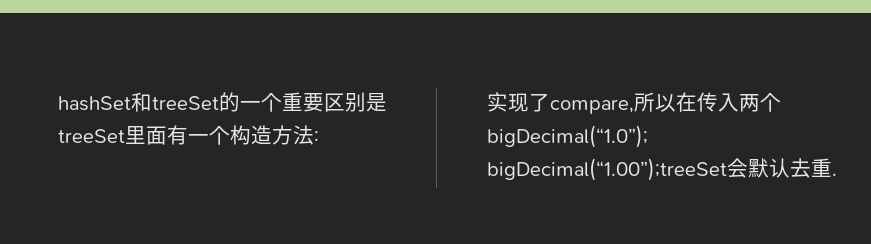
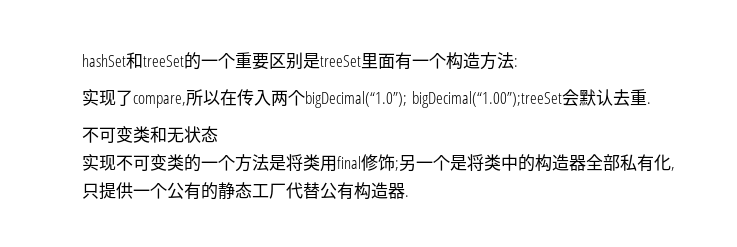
(838, 174) none -> [82,126,219,143] [82,154,676,172] [82,182,410,200] // 不可变类和无状态 // 实现不可变类的一个方法是将类用final修饰;另一个是将类中的构造器全部私有化,只提供一个公有的静态工厂代替公有构造器.

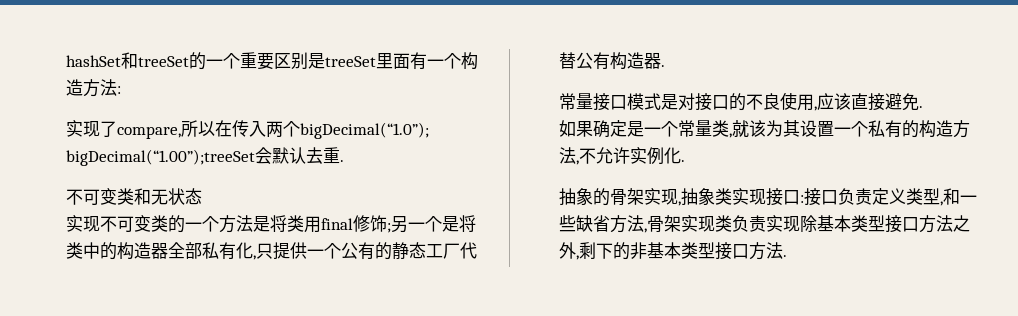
(410, 196) none -> [559,92,924,111] [559,120,971,138] [559,147,686,165] [559,188,978,206] [559,215,971,233] [559,242,788,260] // 常量接口模式是对接口的不良使用,应该直接避免. // 如果确定是一个常量类,就该为其设置一个私有的构造方法,不允许实例化. // 抽象的骨架实现,抽象类实现接口:接口负责定义类型,和一些缺省方法,骨架实现类负责实现除基本类型接口方法之外,剩下的非基本类型接口方法.

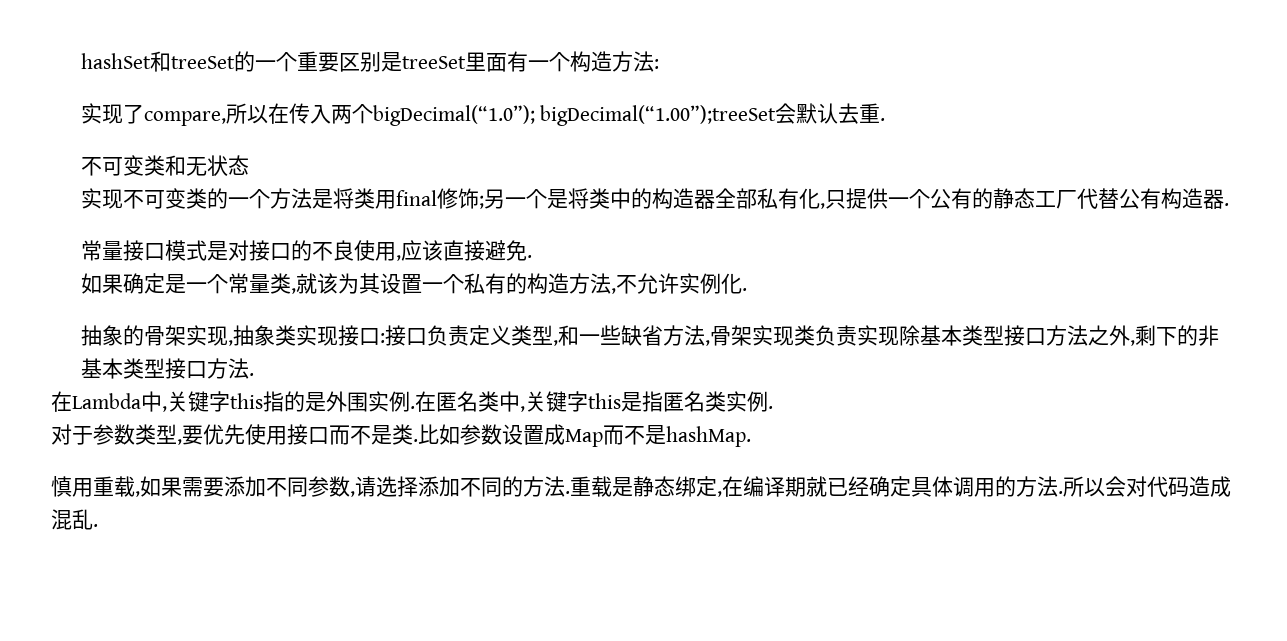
(788, 256) none -> [51,391,773,412] [51,424,751,447] [51,476,1231,497] [51,509,98,530] // 在Lambda中,关键字this指的是外围实例.在匿名类中,关键字this是指匿名类实例. // 对于参数类型,要优先使用接口而不是类.比如参数设置成Map而不是hashMap. // 慎用重载,如果需要添加不同参数,请选择添加不同的方法.重载是静态绑定,在编译期就已经确定具体调用的方法.所以会对代码造成混乱.

